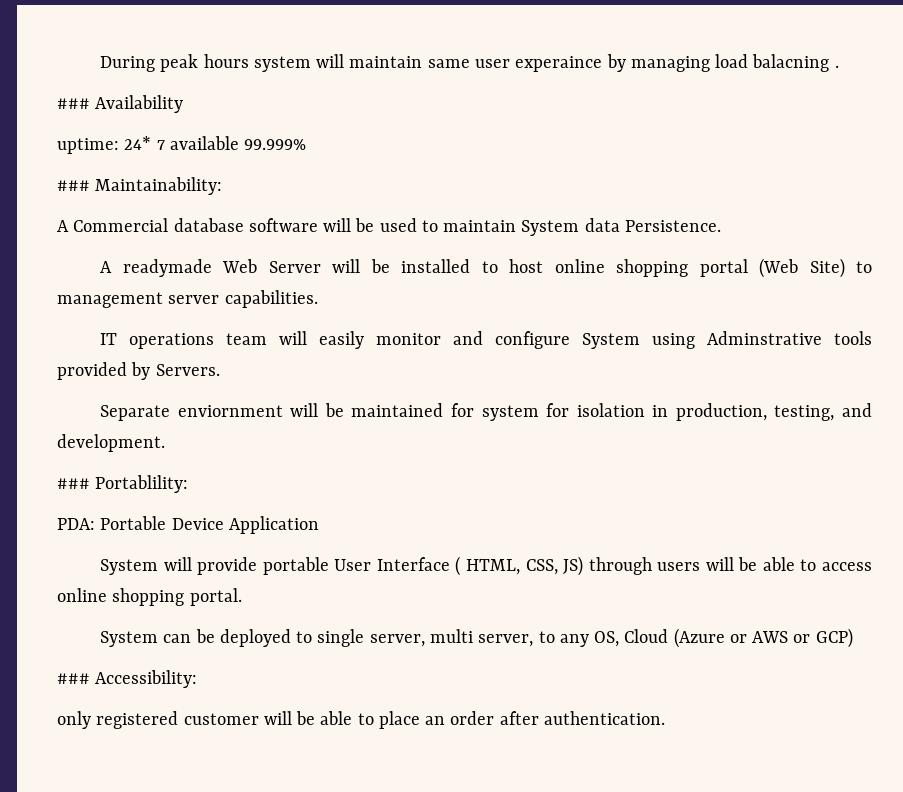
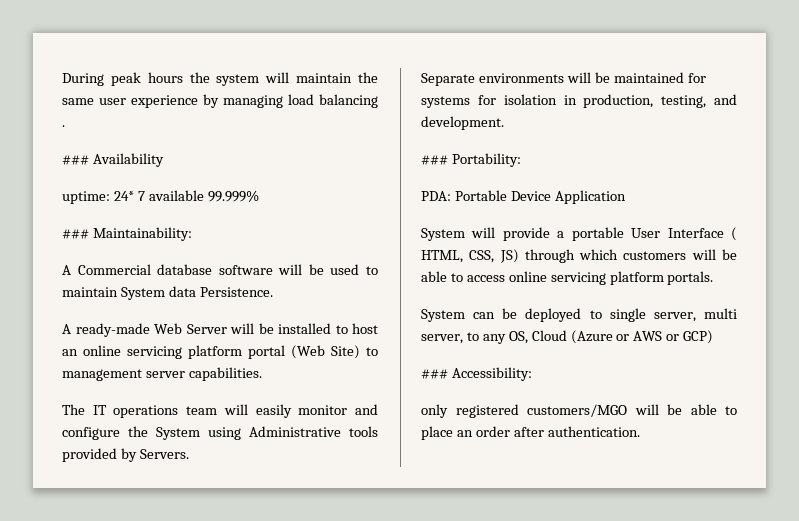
(249, 61) none -> [189,72,210,83] the
(423, 62) none -> [358,72,378,83] the
[515,56,603,72] experaince -> [131,95,198,108] experience
[752,54,830,72] balacning -> [319,94,378,108] balancing
[122,259,212,277] readymade -> [75,323,150,337] ready-made
[554,259,689,277] online shopping -> [62,345,242,359] an online servicing platform
(318, 299) none -> [62,404,85,415] The
(571, 340) none -> [128,426,148,437] the
[707,331,823,345] Adminstrative -> [249,426,341,437] Administrative
[177,405,283,417] enviornment -> [478,73,564,83] environments
[481,405,539,421] system -> [421,96,470,108] systems
[95,475,189,493] Portablility: -> [451,153,521,167] Portability:
(258, 566) none -> [557,231,565,238] a
[657,562,701,571] users -> [579,249,687,260] which customers
[112,588,242,606] shopping portal. -> [550,271,714,285] servicing platform portals.
[183,713,259,725] customer -> [527,404,627,417] customers/MGO

